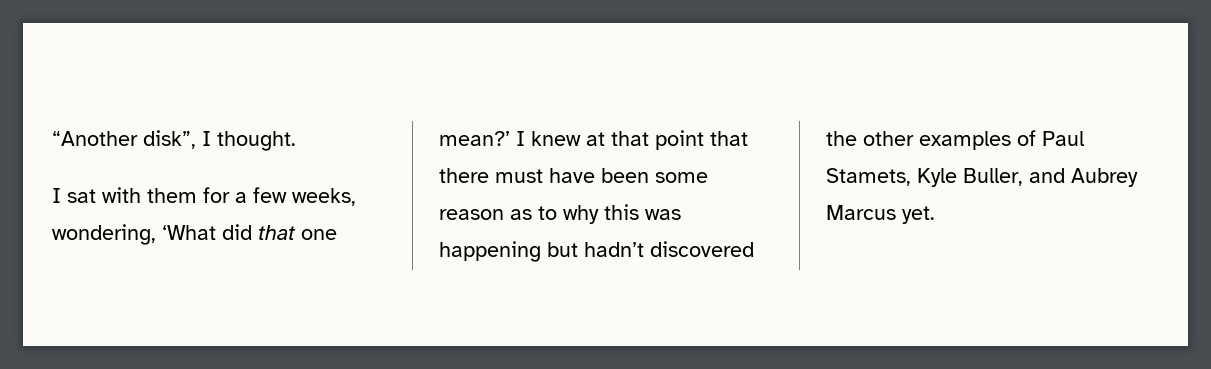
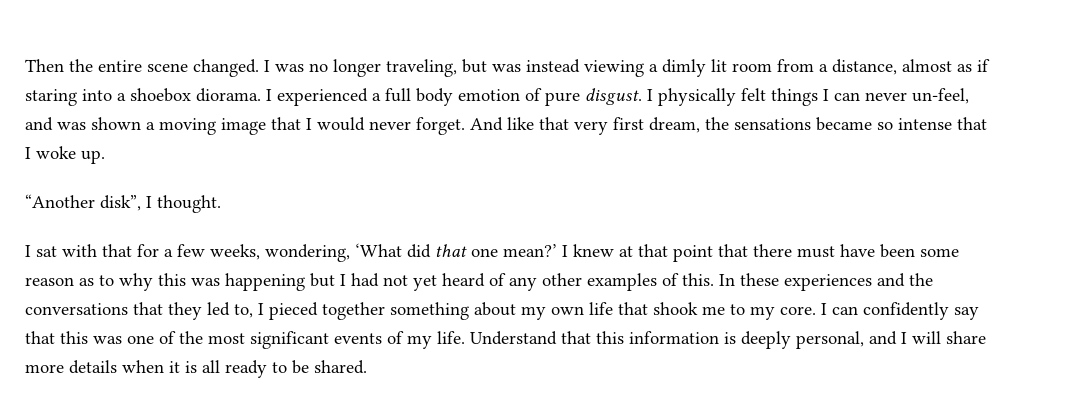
(52, 138) none -> [25,59,990,77] [25,88,969,106] [25,117,987,135] [25,146,105,164] Then the entire scene changed. I was no longer traveling, but was instead viewing a dimly lit room from a distance, almost as if staring into a shoebox diorama. I experienced a full body emotion of pure disgust. I physically felt things I can never un-feel, and was shown a moving image that I would never forget. And like that very first dream, the sensations became so intense that I woke up. //
[147,188,197,203] them -> [102,244,132,257] that
[584,241,754,257] [826,130,1084,150] [826,168,1138,187] [826,205,935,224] hadn’t discovered the other examples of Paul Stamets, Kyle Buller, and Aubrey Marcus yet. -> [340,273,933,291] [25,302,979,320] [25,331,986,349] [25,360,367,378] I had not yet heard of any other examples of this. In these experiences and the conversations that they led to, I pieced together something about my own life that shook me to my core. I can confidently say that this was one of the most significant events of my life. Understand that this information is deeply personal, and I will share more details when it is all ready to be shared.

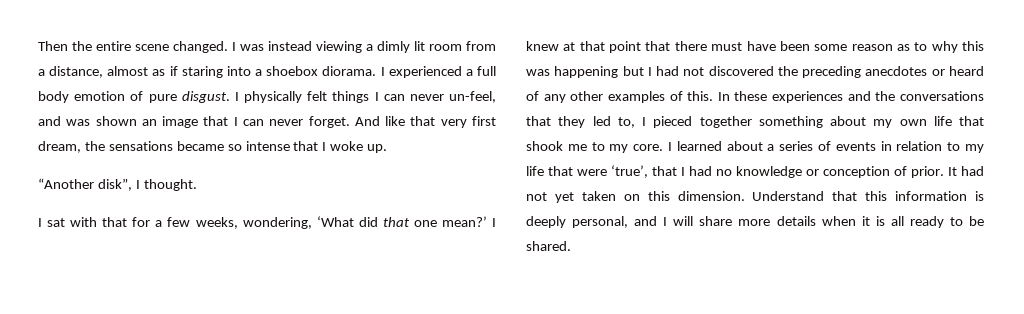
[309,59,521,77] no longer traveling, but was -> (264, 47) none
[146,118,216,135] a moving -> [141,119,157,126] an
[317,117,365,131] would -> [243,119,264,126] can
[413,275,437,291] yet -> [708,66,945,78] discovered the preceding anecdotes or
[832,302,979,320] [25,331,465,349] can confidently say that this was one of the most significant events of my life. -> [676,141,985,153] [526,165,984,178] [526,191,745,203] learned about a series of events in relation to my life that were ‘true’, that I had no knowledge or conception of prior. It had not yet taken on this dimension.

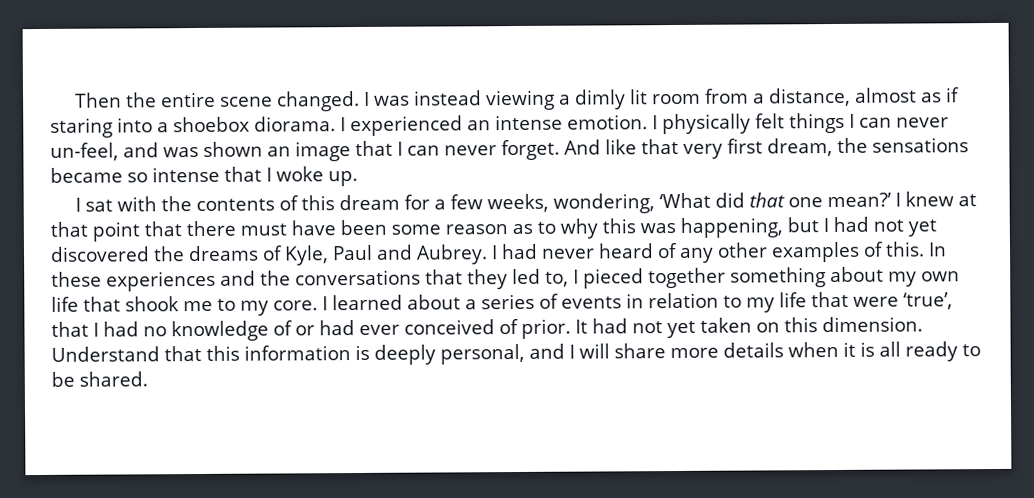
[465,66,496,76] [38,91,230,103] a full body emotion of pure disgust. -> [467,114,648,131] an intense emotion.
[38,178,197,191] // “Another disk”, I thought. -> (358, 179) none
[102,217,128,227] that -> [161,194,401,212] the contents of this dream
[554,66,619,78] happening -> [680,217,783,238] happening,
(705, 71) none -> [908,219,937,237] yet
[802,66,945,78] preceding anecdotes or -> [188,243,595,266] dreams of Kyle, Paul and Aubrey. I had never
[806,166,890,178] or conception -> [273,319,495,336] of or had ever conceived

